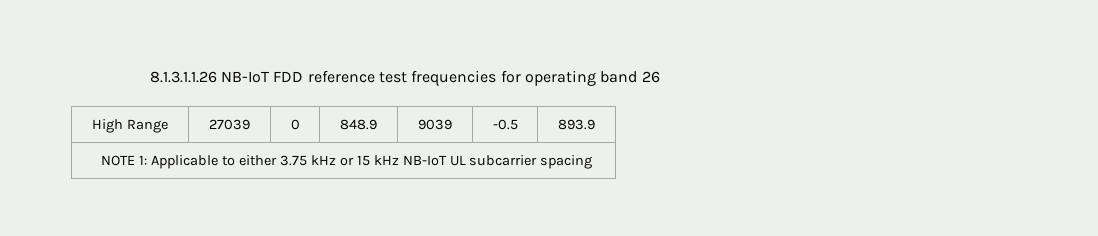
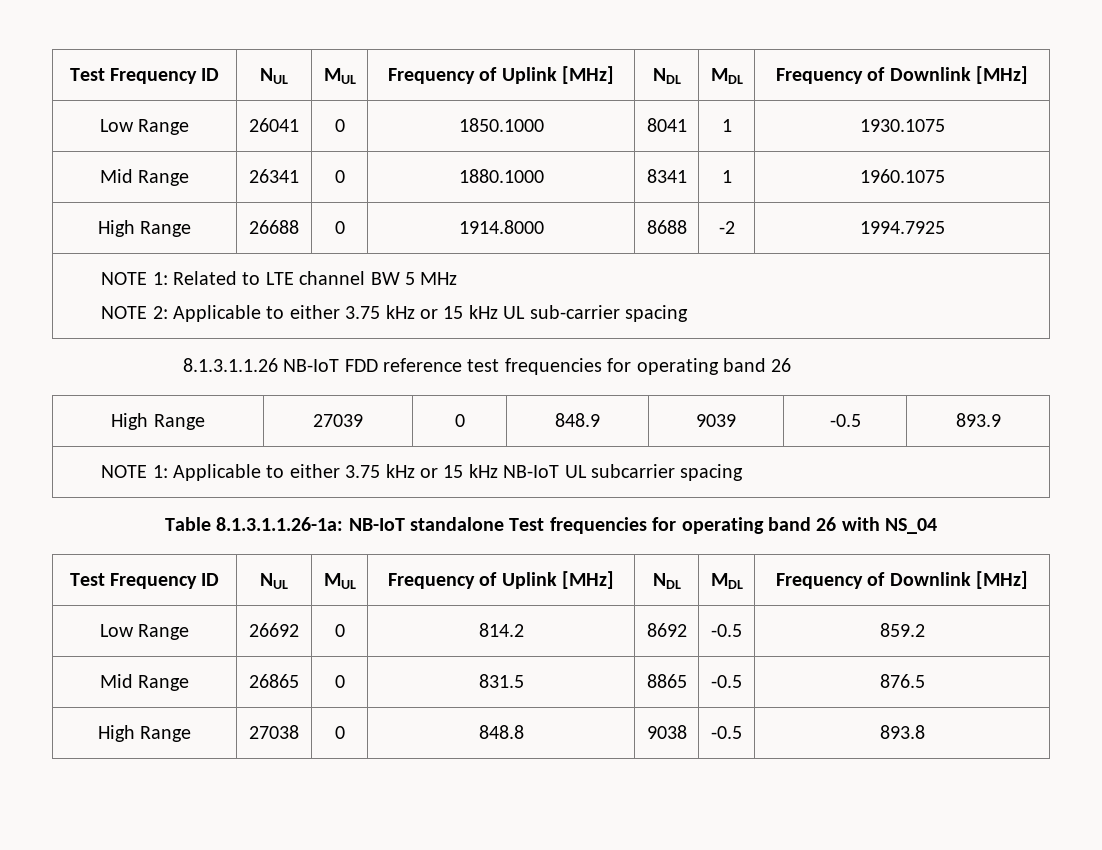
(149, 77) none -> [69,68,220,84] [260,68,288,84] [323,68,356,84] [387,66,615,84] [652,68,681,84] [710,68,743,84] [775,66,1029,84] [99,119,190,135] [249,118,299,132] [334,119,345,132] [458,118,544,132] [646,118,687,132] [721,119,732,132] [859,119,945,132] [99,169,190,186] [249,169,299,183] [334,170,345,183] [458,169,544,183] [646,169,687,183] [721,170,732,183] [859,169,945,183] [97,220,192,237] [249,220,299,234] [334,221,345,234] [458,220,544,234] [646,220,687,234] [718,221,735,234] [859,221,945,234] [101,271,458,285] [101,305,688,322] Test Frequency ID | NUL | MUL | Frequency of Uplink [MHz] | NDL | MDL | Frequency of Downlink [MHz] // Low Range | 26041 | 0 | 1850.1000 | 8041 | 1 | 1930.1075 // Mid Range | 26341 | 0 | 1880.1000 | 8341 | 1 | 1960.1075 // High Range | 26688 | 0 | 1914.8000 | 8688 | -2 | 1994.7925 // NOTE 1: Related to LTE channel BW 5 MHz // NOTE 2: Applicable to either 3.75 kHz or 15 kHz UL sub-carrier spacing //
(593, 162) none -> [164,517,938,534] [69,573,220,589] [260,573,288,589] [323,573,356,589] [387,571,615,589] [652,573,681,589] [710,573,743,589] [775,571,1029,589] [99,624,190,640] [249,623,299,637] [334,624,345,637] [478,623,524,637] [646,623,687,637] [711,624,742,637] [879,623,925,637] [99,674,190,691] [249,674,299,688] [334,675,345,688] [478,674,524,688] [646,674,687,688] [711,675,742,688] [879,674,925,688] [97,725,192,742] [249,725,299,739] [334,726,345,739] [478,725,524,739] [646,725,687,739] [711,726,742,739] [879,725,925,739] // Table 8.1.3.1.1.26-1a: NB-IoT standalone Test frequencies for operating band 26 with NS_04 // Test Frequency ID | NUL | MUL | Frequency of Uplink [MHz] | NDL | MDL | Frequency of Downlink [MHz] // Low Range | 26692 | 0 | 814.2 | 8692 | -0.5 | 859.2 // Mid Range | 26865 | 0 | 831.5 | 8865 | -0.5 | 876.5 // High Range | 27038 | 0 | 848.8 | 9038 | -0.5 | 893.8

